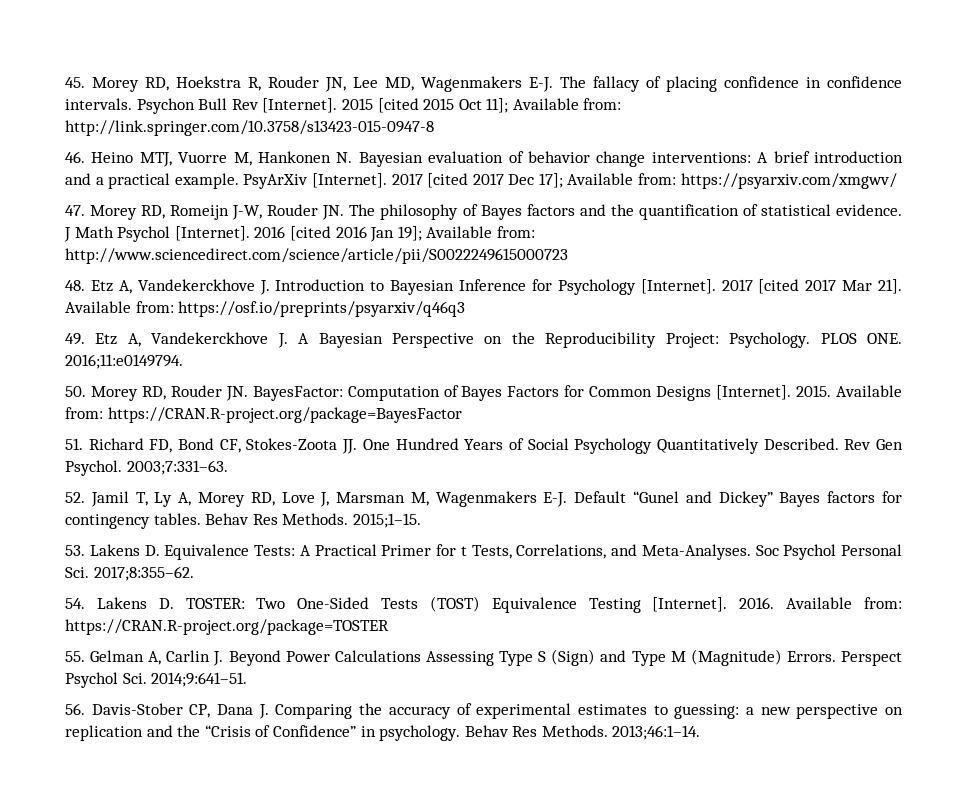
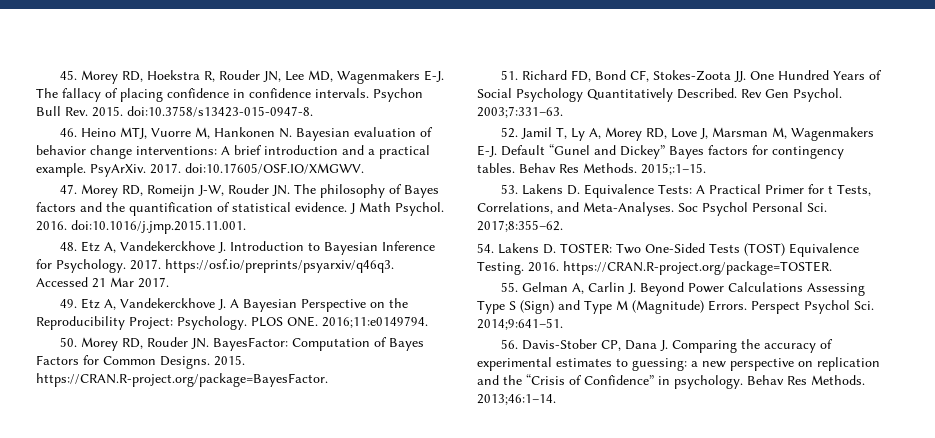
[231,98,622,113] [65,120,434,136] Rev [Internet]. 2015 [cited 2015 Oct 11]; Available from: http://link.springer.com/10.3758/s13423-015-0947-8 -> [65,106,313,117] Rev. 2015. doi:10.3758/s13423-015-0947-8.
[243,173,897,189] PsyArXiv [Internet]. 2017 [cited 2017 Dec 17]; Available from: https://psyarxiv.com/xmgwv/ -> [90,163,364,177] PsyArXiv. 2017. doi:10.17605/OSF.IO/XMGWV.
[117,226,535,242] [65,248,568,264] Psychol [Internet]. 2016 [cited 2016 Jan 19]; Available from: http://www.sciencedirect.com/science/article/pii/S0022249615000723 -> [395,202,444,216] [36,220,246,234] Psychol. 2016. doi:10.1016/j.jmp.2015.11.001.
[557,279,902,295] [65,301,466,317] Psychology [Internet]. 2017 [cited 2017 Mar 21]. Available from: https://osf.io/preprints/psyarxiv/q46q3 -> [56,259,394,273] [36,277,169,288] Psychology. 2017. https://osf.io/preprints/psyarxiv/q46q3. Accessed 21 Mar 2017.
[656,385,902,401] [65,407,462,423] Designs [Internet]. 2015. Available from: https://CRAN.R-project.org/package=BayesFactor -> [160,355,245,369] [36,373,328,387] Designs. 2015. https://CRAN.R-project.org/package=BayesFactor.
[352,513,421,528] 2015;1–15. -> [641,163,706,175] 2015;:1–15.
[588,597,902,613] [65,619,389,635] Testing [Internet]. 2016. Available from: https://CRAN.R-project.org/package=TOSTER -> [477,261,832,275] Testing. 2016. https://CRAN.R-project.org/package=TOSTER.

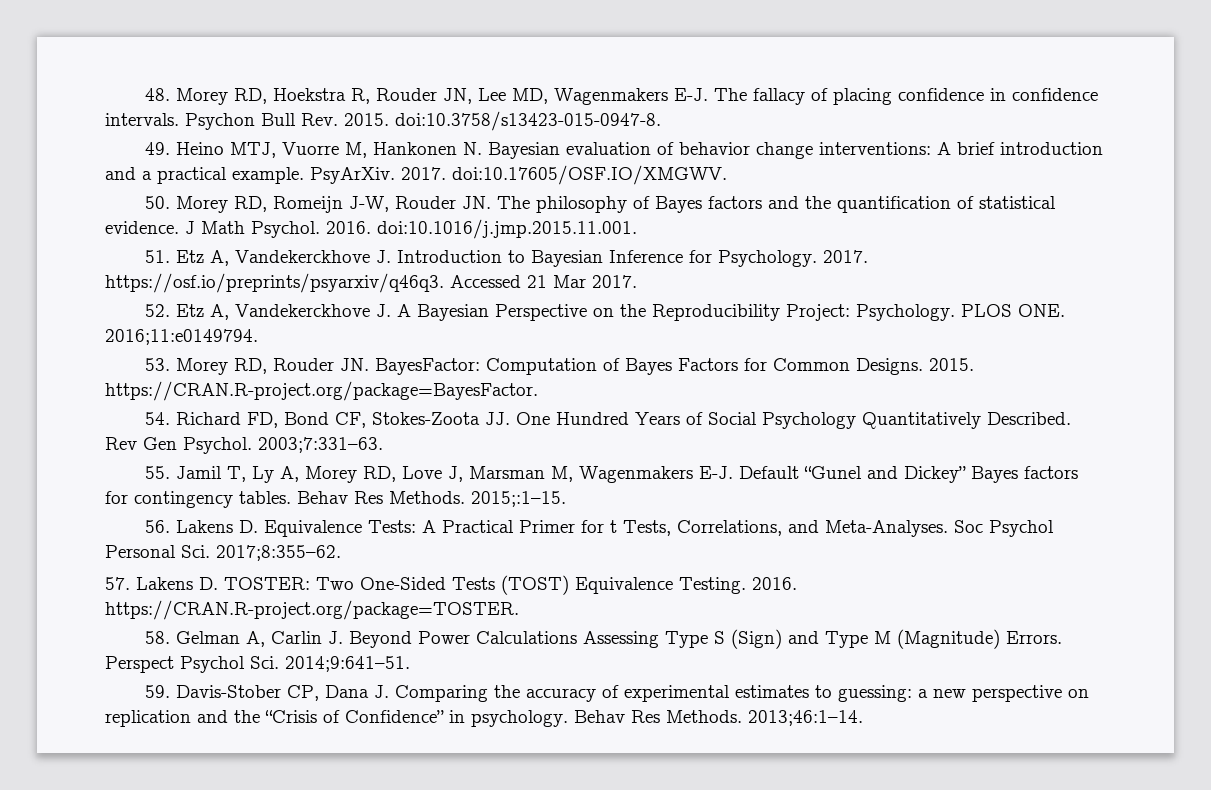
[59,70,77,80] 45. -> [145,88,171,101] 48.
[59,128,77,137] 46. -> [145,142,171,155] 49.
[59,184,77,194] 47. -> [145,196,171,209] 50.
[59,242,77,251] 48. -> [145,250,171,263] 51.
[59,299,77,308] 49. -> [145,304,171,317] 52.
[59,337,77,347] 50. -> [145,358,171,371] 53.
[500,70,518,80] 51. -> [145,412,171,425] 54.
[500,127,518,138] 52. -> [145,466,171,479] 55.
[500,184,518,194] 53. -> [145,520,171,533] 56.
[477,243,494,253] 54. -> [105,577,130,590] 57.
[500,282,518,292] 55. -> [145,631,171,644] 58.
[500,339,518,349] 56. -> [145,685,171,698] 59.

